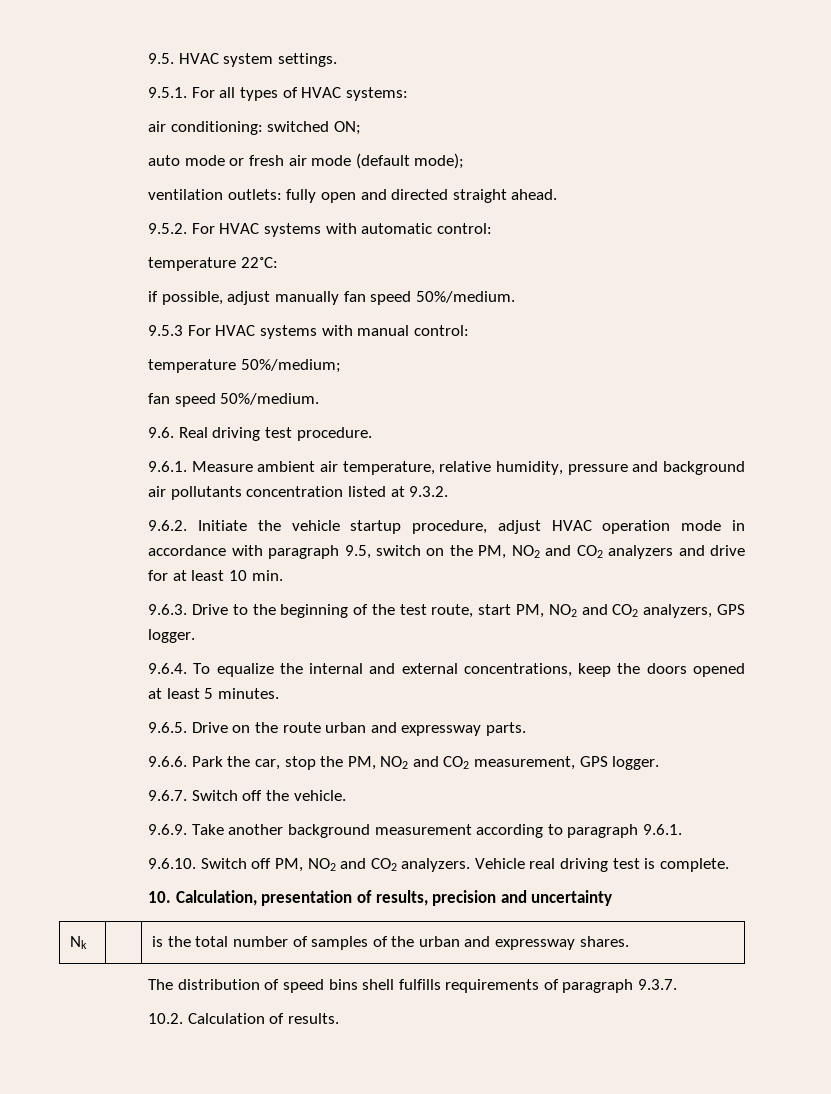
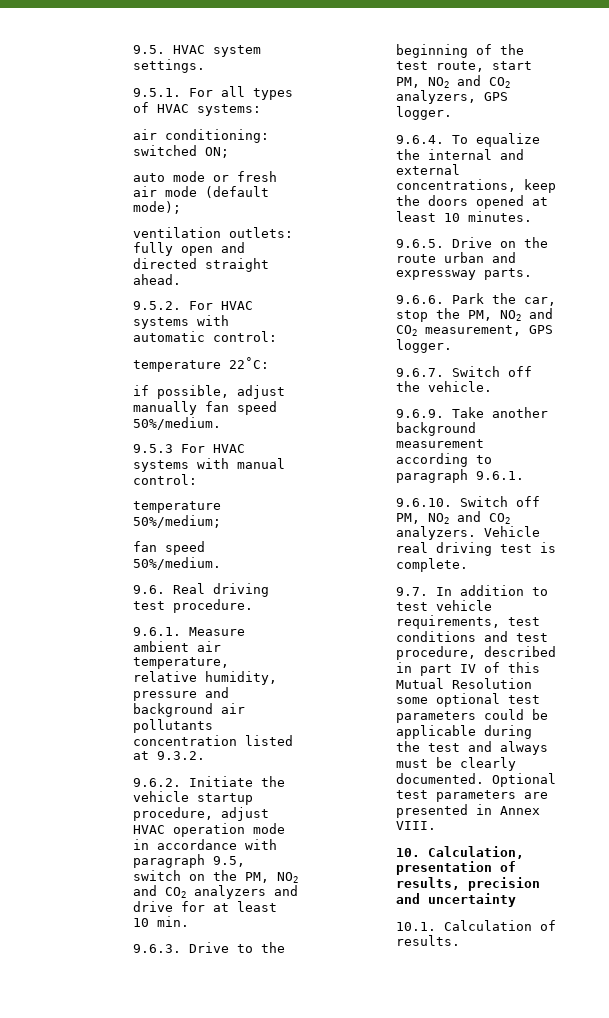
[204,688,214,699] 5 -> [444,213,461,222] 10
(729, 865) none -> [396,585,549,596] [396,600,493,611] [396,615,541,629] [396,631,549,642] [396,646,557,660] [396,662,541,676] [396,678,533,689] [396,693,541,707] [396,709,549,723] [396,725,533,739] [396,741,549,755] [396,757,517,771] [396,773,557,787] [396,790,549,802] [396,804,541,818] [396,821,437,830] // 9.7. In addition to test vehicle requirements, test conditions and test procedure, described in part IV of this Mutual Resolution some optional test parameters could be applicable during the test and always must be clearly documented. Optional test parameters are presented in Annex VIII.
[70,936,88,949] [152,936,629,950] [148,979,678,993] [148,1013,184,1024] // Nk | | is the total number of samples of the urban and expressway shares. // The distribution of speed bins shell fulfills requirements of paragraph 9.3.7. // 10.2. -> [396,922,437,931] // 10.1.

